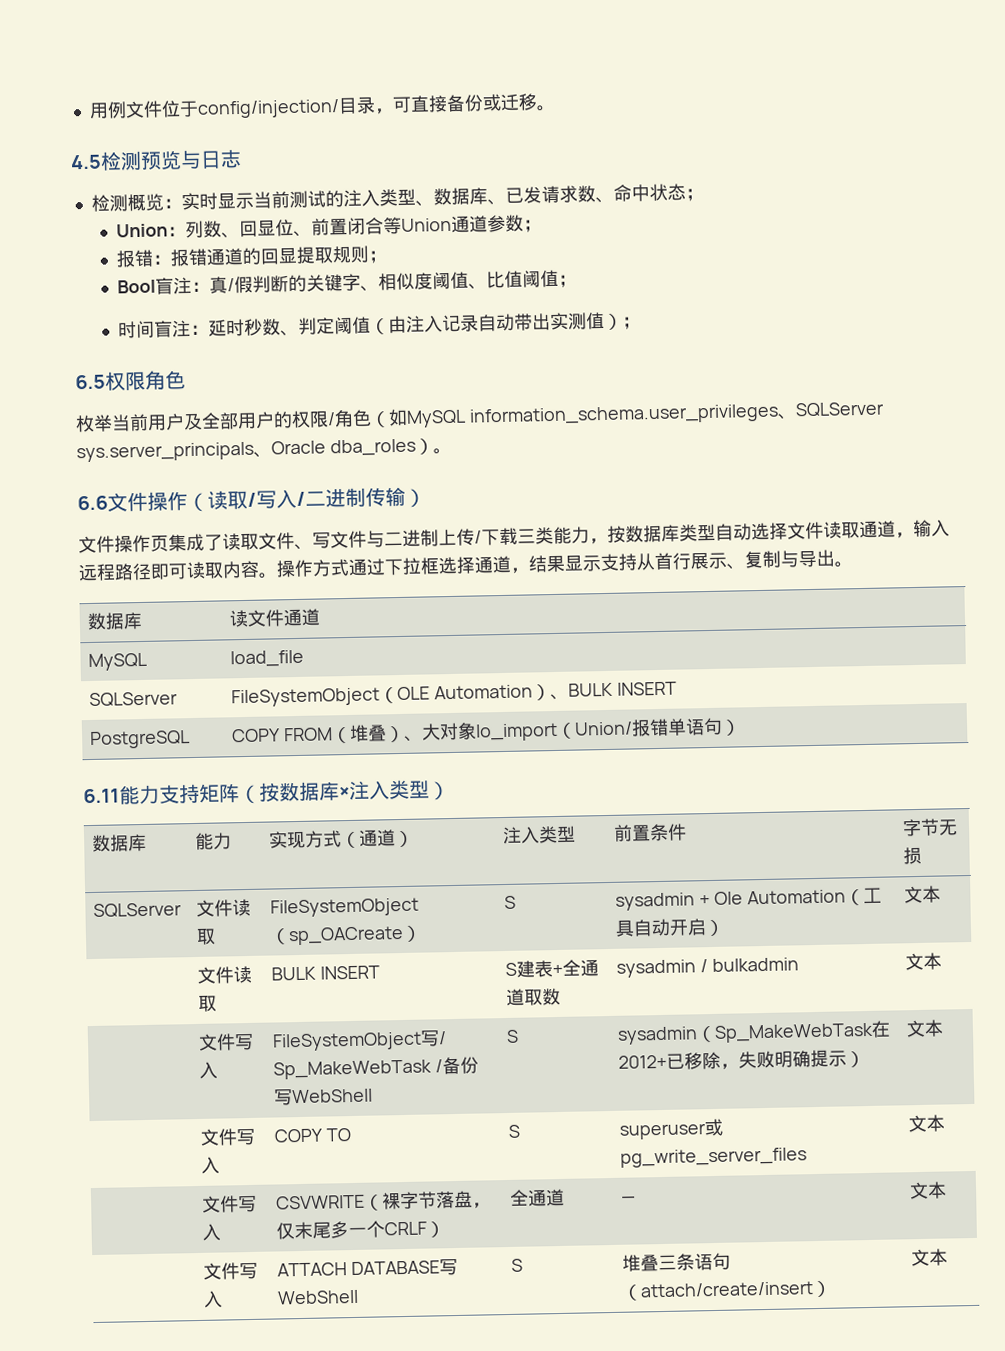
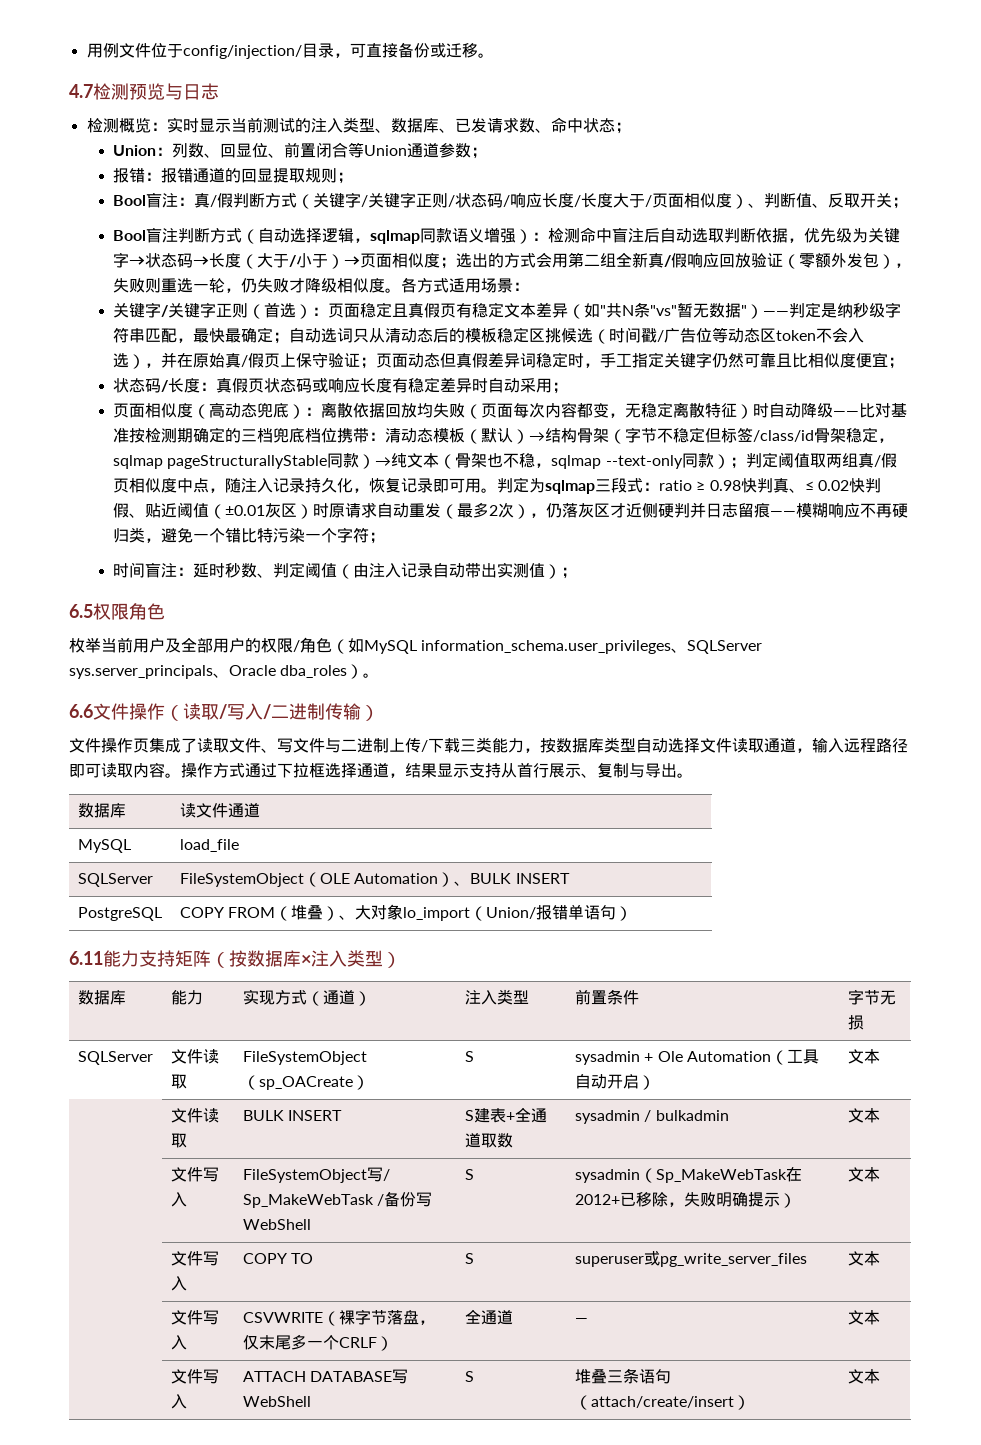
[70,154,102,170] 4.5 -> [69,84,93,98] 4.7
[288,269,560,293] 的关键字、相似度阈值、比值阈值 -> [265,192,909,209] [113,227,901,244] [113,252,912,269] [113,277,530,293] [113,302,902,319] [113,327,865,344] [113,352,905,369] [113,377,569,394] [113,402,908,419] [113,427,895,444] [113,452,897,469] [113,477,881,494] [113,502,909,519] [113,527,370,543] 方式（关键字/关键字正则/状态码/响应长度/长度大于/页面相似度）、判断值、反取开关； // Bool盲注判断方式（自动选择逻辑，sqlmap同款语义增强）：检测命中盲注后自动选取判断依据，优先级为关键字→状态码→长度（大于/小于）→页面相似度；选出的方式会用第二组全新真/假响应回放验证（零额外发包），失败则重选一轮，仍失败才降级相似度。各方式适用场景： // 关键字/关键字正则（首选）：页面稳定且真假页有稳定文本差异（如"共N条"vs"暂无数据"）——判定是纳秒级字符串匹配，最快最确定；自动选词只从清动态后的模板稳定区挑候选（时间戳/广告位等动态区token不会入选），并在原始真/假页上保守验证；页面动态但真假差异词稳定时，手工指定关键字仍然可靠且比相似度便宜； // 状态码/长度：真假页状态码或响应长度有稳定差异时自动采用； // 页面相似度（高动态兜底）：离散依据回放均失败（页面每次内容都变，无稳定离散特征）时自动降级——比对基准按检测期确定的三档兜底档位携带：清动态模板（默认）→结构骨架（字节不稳定但标签/class/id骨架稳定，sqlmap pageStructurallyStable同款）→纯文本（骨架也不稳，sqlmap --text-only同款）；判定阈值取两组真/假页相似度中点，随注入记录持久化，恢复记录即可用。判定为sqlmap三段式：ratio ≥ 0.98快判真、≤ 0.02快判假、贴近阈值（±0.01灰区）时原请求自动重发（最多2次），仍落灰区才近侧硬判并日志留痕——模糊响应不再硬归类，避免一个错比特污染一个字符

